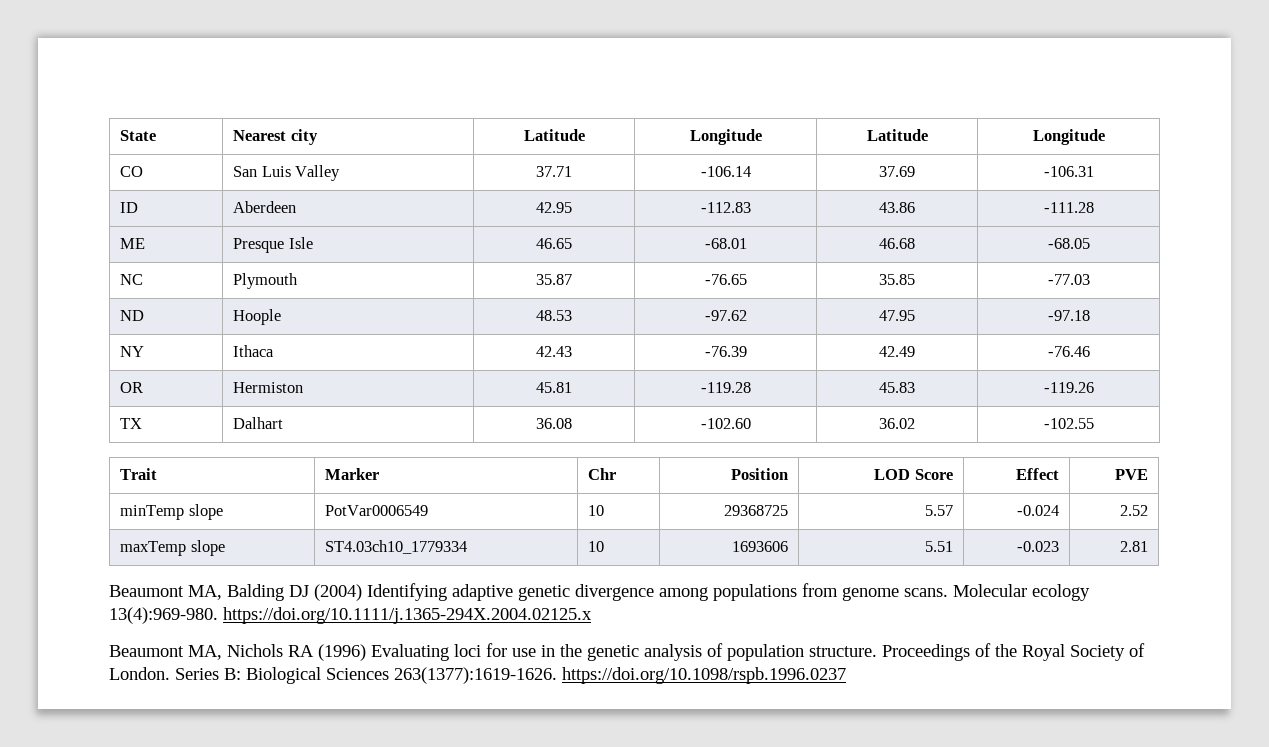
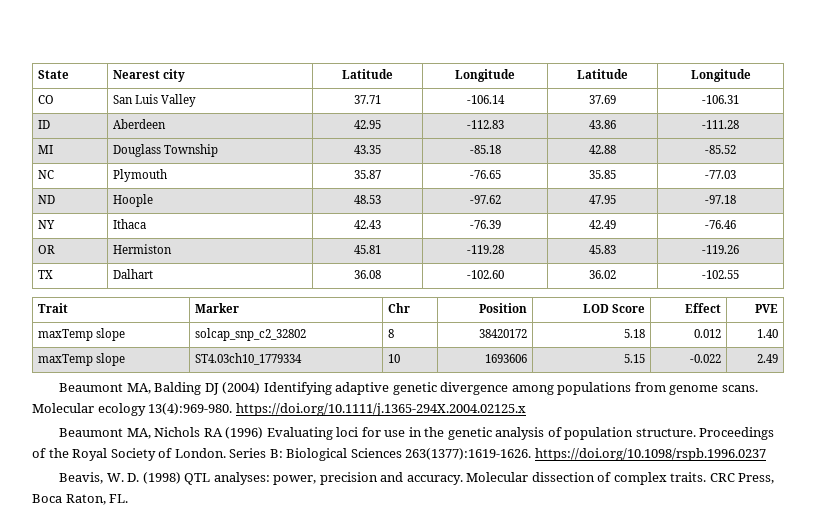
[120,238,146,249] [233,237,313,253] [536,238,572,249] [704,238,747,249] [879,238,915,249] [1047,238,1090,249] ME | Presque Isle | 46.65 | -68.01 | 46.68 | -68.05 -> [37,145,53,154] [112,144,219,157] [354,145,381,154] [469,145,501,154] [589,145,616,154] [705,145,736,154] MI | Douglass Township | 43.35 | -85.18 | 42.88 | -85.52
[120,504,223,520] [325,505,429,516] [588,505,605,516] [723,505,788,516] [924,505,953,516] [1016,505,1059,516] [1119,505,1148,516] minTemp slope | PotVar0006549 | 10 | 29368725 | 5.57 | -0.024 | 2.52 -> [37,328,126,341] [194,328,306,341] [387,329,394,338] [479,329,528,338] [624,329,646,338] [694,329,722,338] [757,329,779,338] maxTemp slope | solcap_snp_c2_32802 | 8 | 38420172 | 5.18 | 0.012 | 1.40
[924,541,953,552] [1016,541,1059,552] [1119,541,1148,552] 5.51 | -0.023 | 2.81 -> [624,354,646,363] [690,354,722,363] [757,354,779,363] 5.15 | -0.022 | 2.49
(846, 675) none -> [59,472,775,485] [32,494,129,505] // Beavis, W. D. (1998) QTL analyses: power, precision and accuracy. Molecular dissection of complex traits. CRC Press, Boca Raton, FL.

